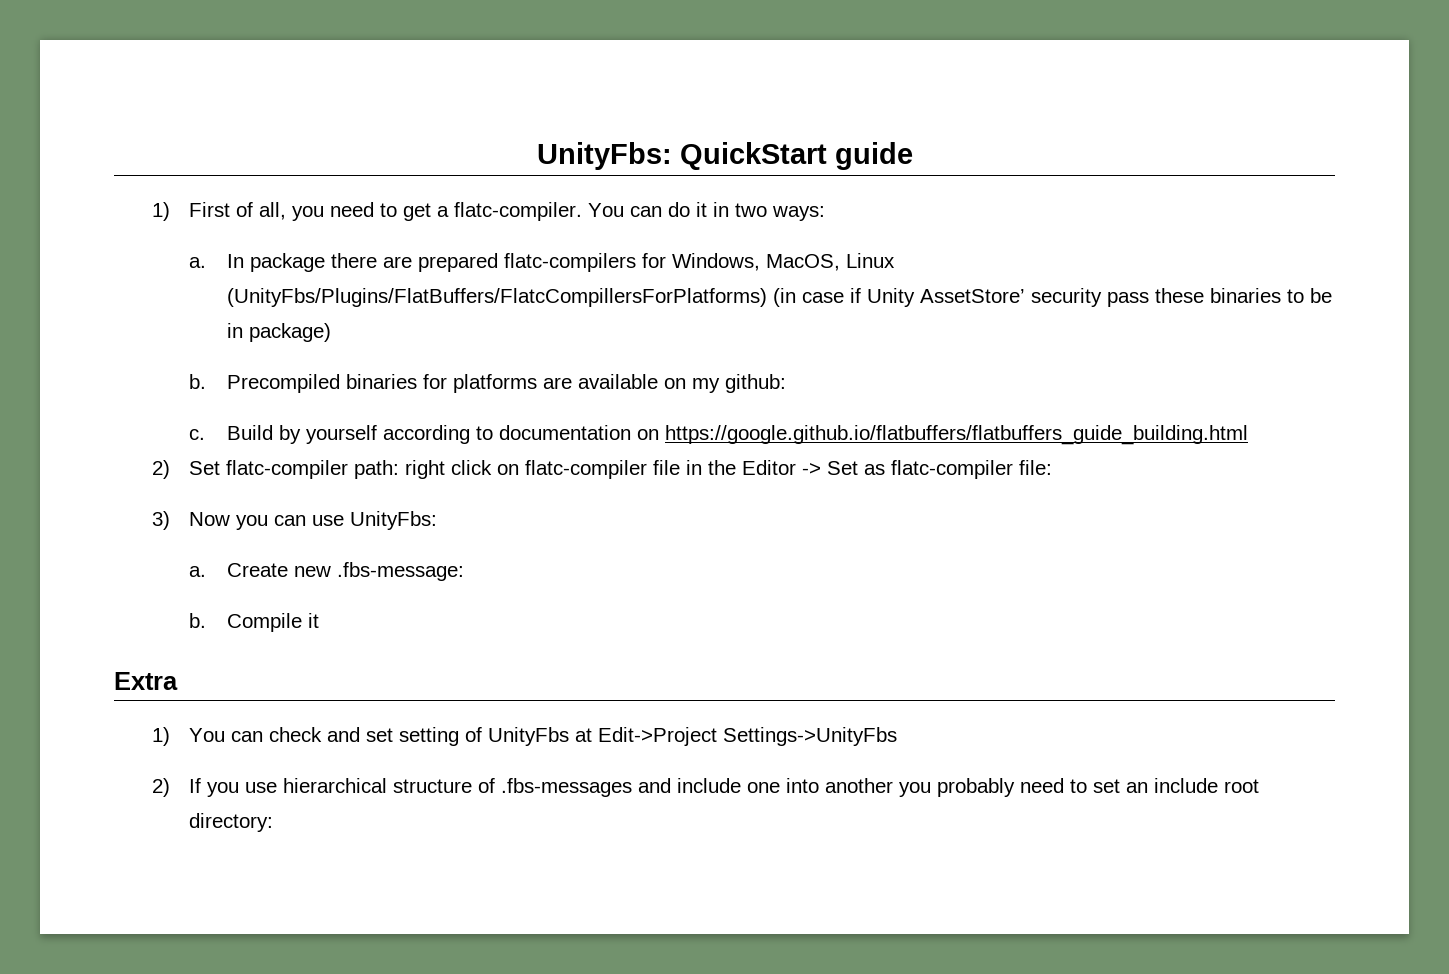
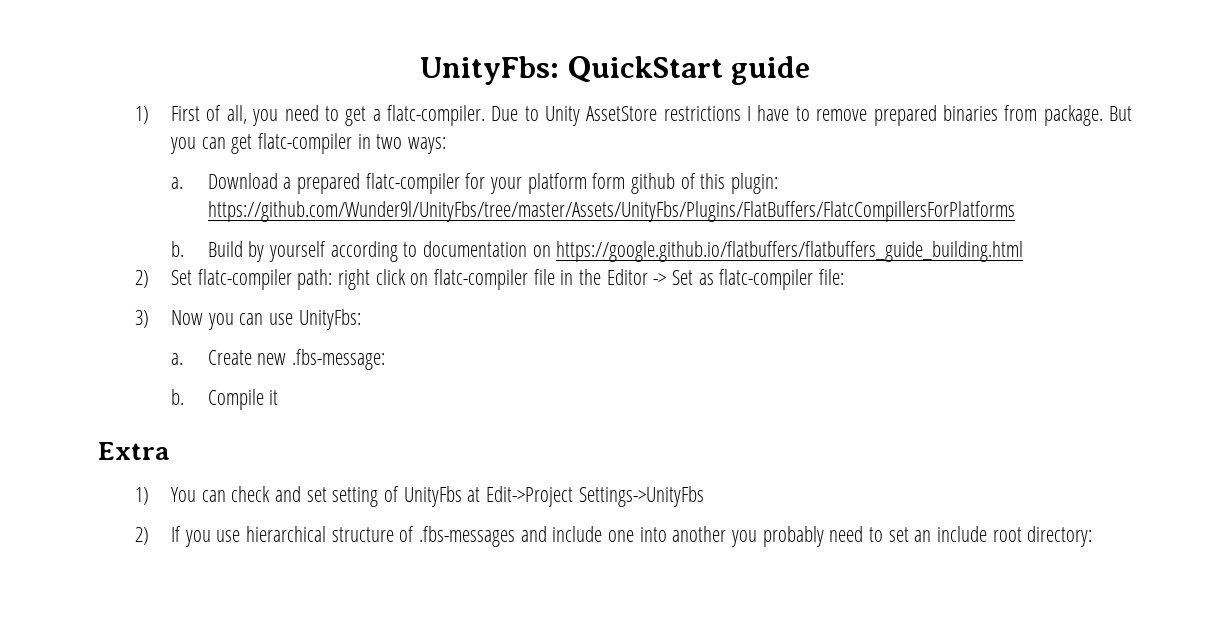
[588,202,826,221] [189,253,895,272] [226,288,1332,307] [226,323,331,342] [189,374,786,393] [189,429,206,440] You can do it in two ways: // a. In package there are prepared flatc-compilers for Windows, MacOS, Linux (UnityFbs/Plugins/FlatBuffers/FlatcCompillersForPlatforms) (in case if Unity AssetStore’ security pass these binaries to be in package) // b. Precompiled binaries for platforms are available on my github: // c. -> [491,105,1132,126] [170,133,447,154] [171,173,778,194] [207,201,1015,222] [171,241,185,257] Due to Unity AssetStore restrictions I have to remove prepared binaries from package. But you can get flatc-compiler in two ways: // a. Download a prepared flatc-compiler for your platform form github of this plugin: https://github.com/Wunder9l/UnityFbs/tree/master/Assets/UnityFbs/Plugins/FlatBuffers/FlatcCompillersForPlatforms // b.

